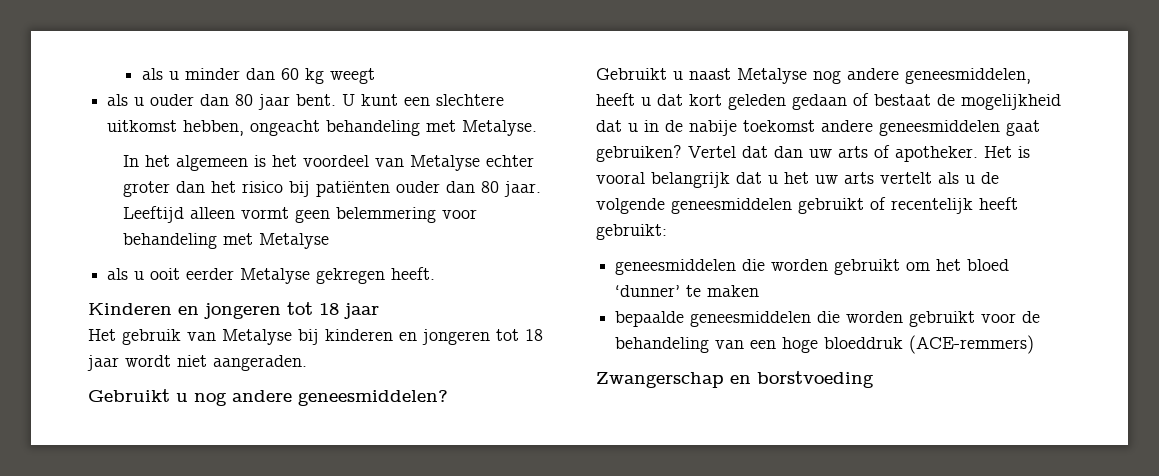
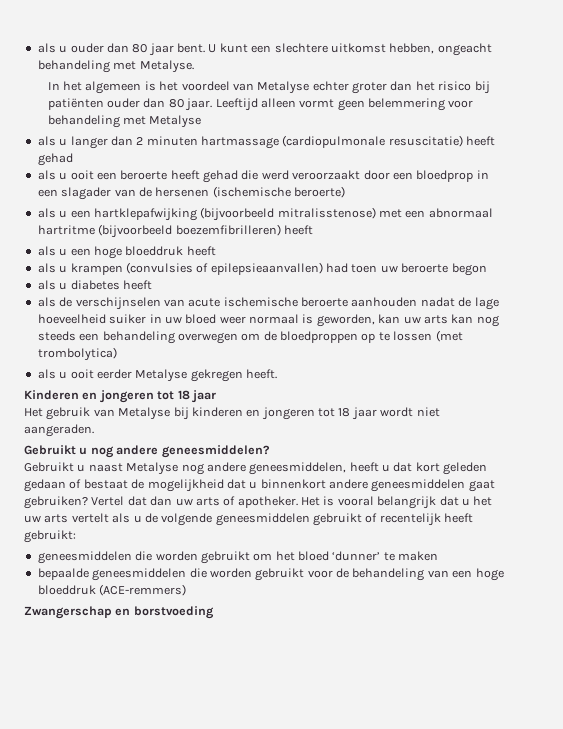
[141,68,375,84] [107,94,145,106] als u minder dan 60 kg weegt // als u -> [37,43,68,53] als u
(329, 241) none -> [37,135,496,149] [37,153,73,166] [37,170,489,183] [37,186,345,200] [37,207,493,221] [37,224,313,238] [37,246,216,259] [37,262,487,276] [37,280,152,290] [37,297,499,310] [37,314,499,327] [37,330,463,344] [37,347,117,361] // als u langer dan 2 minuten hartmassage (cardiopulmonale resuscitatie) heeft gehad // als u ooit een beroerte heeft gehad die werd veroorzaakt door een bloedprop in een slagader van de hersenen (ischemische beroerte) // als u een hartklepafwijking (bijvoorbeeld mitralisstenose) met een abnormaal hartritme (bijvoorbeeld boezemfibrilleren) heeft // als u een hoge bloeddruk heeft // als u krampen (convulsies of epilepsieaanvallen) had toen uw beroerte begon // als u diabetes heeft // als de verschijnselen van acute ischemische beroerte aanhouden nadat de lage hoeveelheid suiker in uw bloed weer normaal is geworden, kan uw arts kan nog steeds een behandeling overwegen om de bloedproppen op te lossen (met trombolytica)
[644,120,815,136] in de nabije toekomst -> [260,479,326,489] binnenkort

